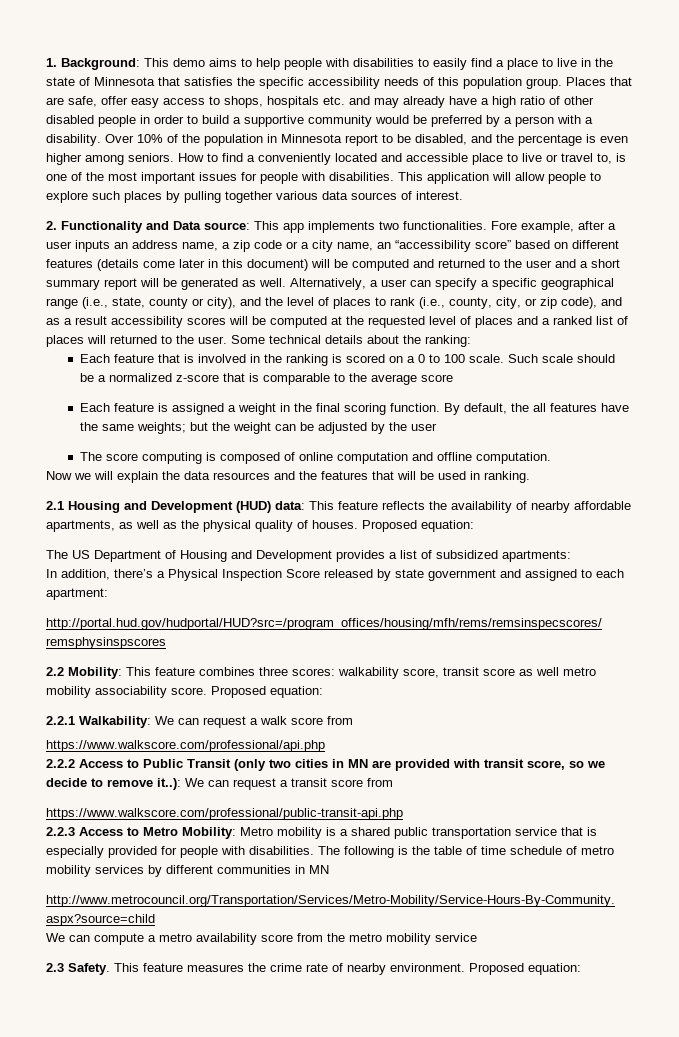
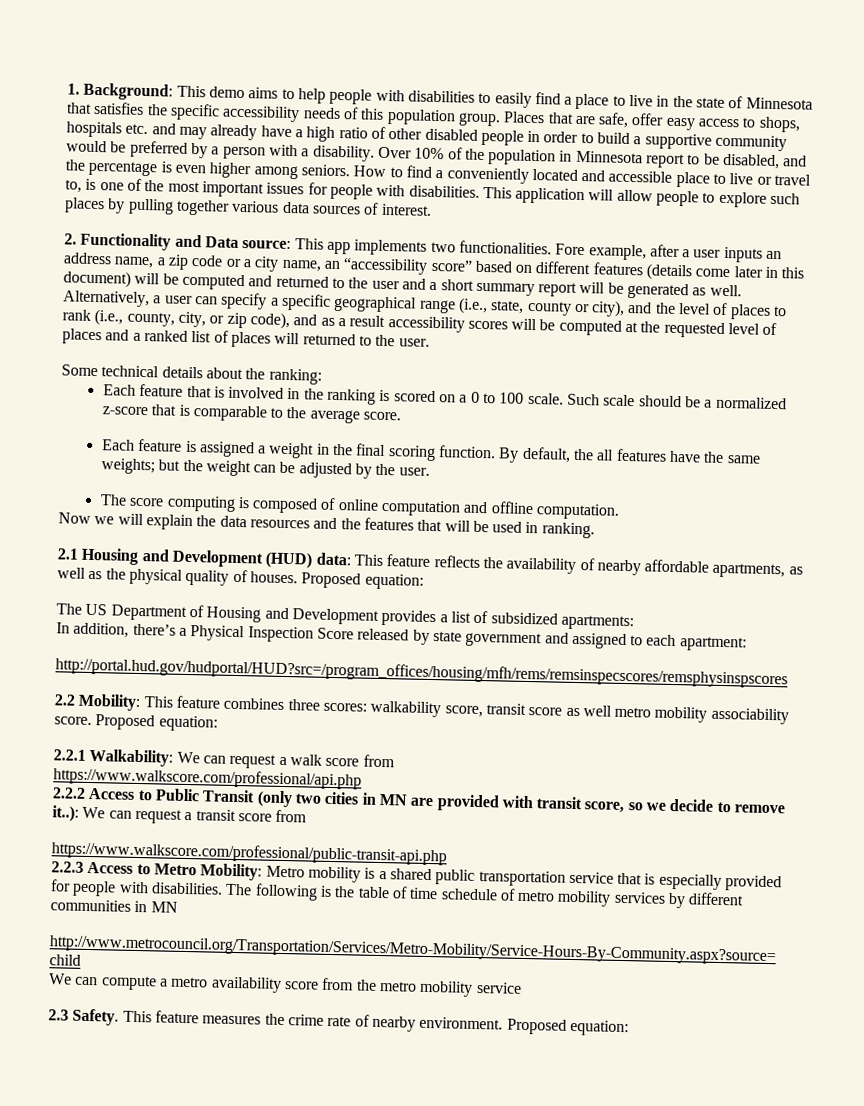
(227, 340) none -> (430, 342) //
[421,374,454,382] score -> [363,411,402,421] score.
[411,423,438,431] user -> [398,467,430,476] user.

